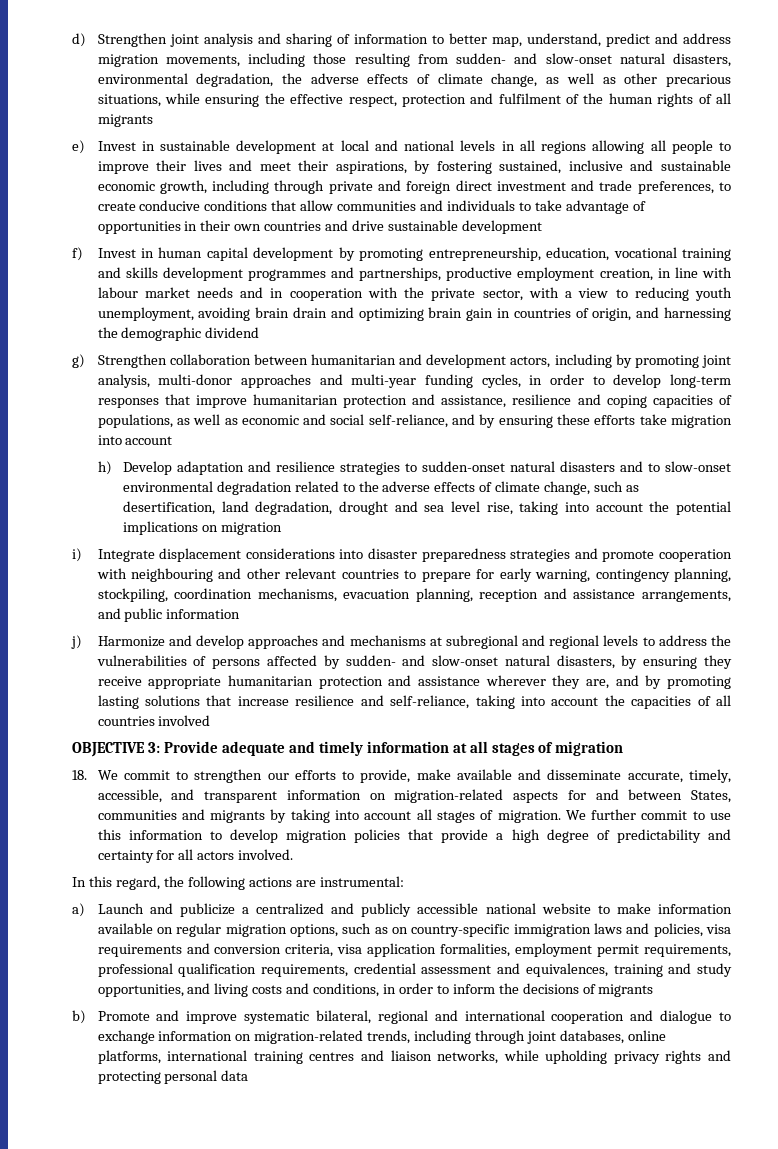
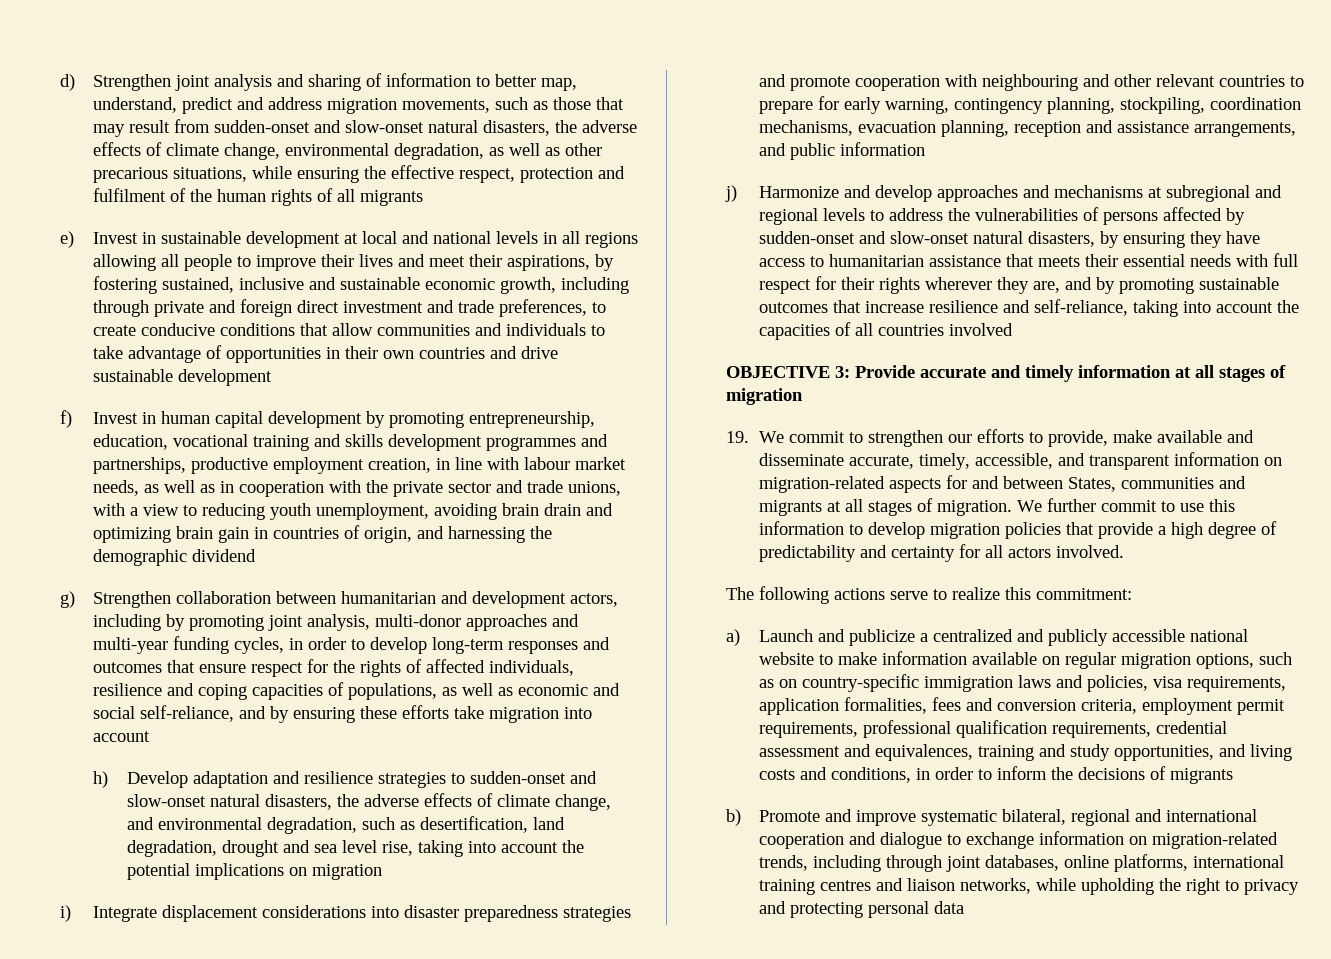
[248,53,732,67] [97,73,538,87] including those resulting from sudden- and slow-onset natural disasters, environmental degradation, the adverse effects of climate change, -> [495,97,625,110] [93,119,638,137] [93,142,485,160] such as those that may result from sudden-onset and slow-onset natural disasters, the adverse effects of climate change, environmental degradation,
[197,287,264,298] needs and -> [93,480,216,496] needs, as well as
[482,289,523,301] sector, -> [448,480,622,496] sector and trade unions,
[164,394,507,408] that improve humanitarian protection and assistance, -> [583,637,611,650] [93,659,575,677] and outcomes that ensure respect for the rights of affected individuals,
[509,461,731,472] [122,481,591,495] natural disasters and to slow-onset environmental degradation related to the adverse effects of climate change, -> [569,771,597,784] [126,793,611,811] [126,817,357,834] and slow-onset natural disasters, the adverse effects of climate change, and environmental degradation,
[345,655,396,666] sudden- -> [759,231,856,244] sudden-onset
[97,675,480,689] receive appropriate humanitarian protection and assistance -> [1226,231,1261,244] [759,253,1299,267] [759,276,921,294] have access to humanitarian assistance that meets their essential needs with full respect for their rights
[97,695,200,709] lasting solutions -> [1199,277,1280,290] [759,302,829,313] sustainable outcomes
[222,741,286,756] adequate -> [919,367,986,378] accurate
[72,770,88,780] 18. -> [725,431,749,443] 19.
[270,809,412,823] by taking into account -> [827,501,842,512] at
[72,876,404,890] In this regard, the following actions are instrumental: -> [725,586,1132,604] The following actions serve to realize this commitment:
[97,943,511,957] requirements and conversion criteria, visa application formalities, -> [1187,676,1287,692] [759,697,1138,715] requirements, application formalities, fees and conversion criteria,
[613,1050,702,1064] privacy rights -> [1159,878,1300,895] the right to privacy

